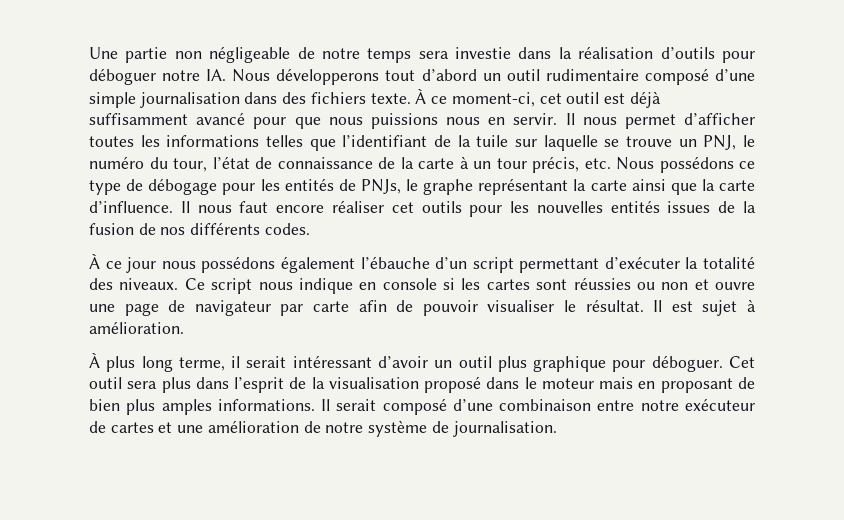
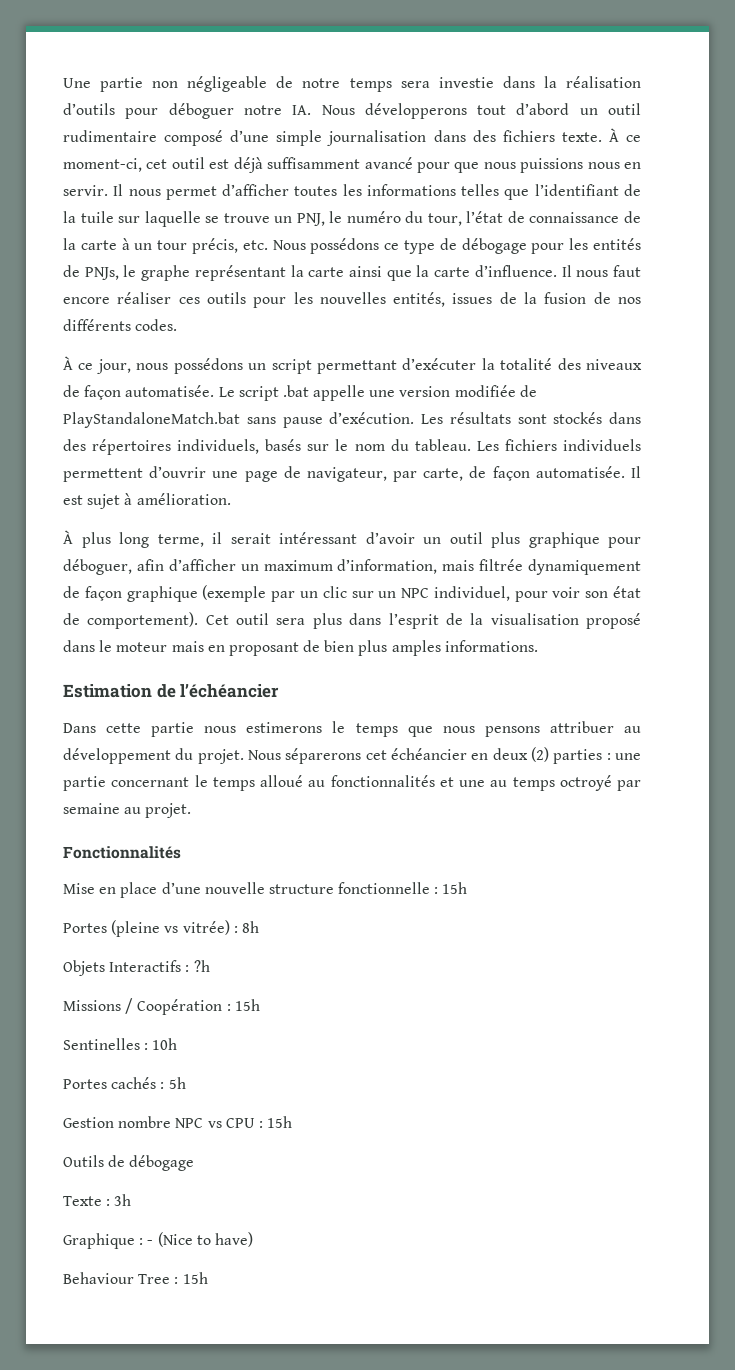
[391,202,414,213] cet -> [178,297,200,304] ces
[610,200,660,213] entités -> [393,292,446,307] entités,
[126,257,157,273] jour -> [96,359,131,374] jour,
[280,256,468,273] également l’ébauche d’un -> [248,363,267,370] un
[119,277,755,294] [89,299,644,316] niveaux. Ce script nous indique en console si les cartes sont réussies ou non et ouvre une page de navigateur par carte afin de pouvoir visualiser le résultat. -> [586,359,642,370] [63,385,537,401] [63,412,641,428] [63,439,641,455] [63,466,625,482] niveaux de façon automatisée. Le script .bat appelle une version modifiée de PlayStandaloneMatch.bat sans pause d’exécution. Les résultats sont stockés dans des répertoires individuels, basés sur le nom du tableau. Les fichiers individuels permettent d’ouvrir une page de navigateur, par carte, de façon automatisée.
[651,355,723,372] déboguer. -> [63,559,641,575] [63,585,641,602] [63,612,199,629] déboguer, afin d’afficher un maximum d’information, mais filtrée dynamiquement de façon graphique (exemple par un clic sur un NPC individuel, pour voir son état de comportement).
[321,398,755,415] [89,420,557,437] Il serait composé d’une combinaison entre notre exécuteur de cartes et une amélioration de notre système de journalisation. -> [63,684,280,698] [63,721,641,737] [63,747,641,764] [63,775,641,791] [63,803,192,818] [63,846,181,859] [63,882,468,898] [63,920,259,937] [63,960,210,976] [63,998,260,1015] [63,1038,178,1050] [63,1077,186,1089] [63,1116,293,1128] [63,1155,195,1171] [63,1194,132,1206] [63,1232,253,1249] [63,1272,208,1284] // Estimation de l’échéancier // Dans cette partie nous estimerons le temps que nous pensons attribuer au développement du projet. Nous séparerons cet échéancier en deux (2) parties : une partie concernant le temps alloué au fonctionnalités et une au temps octroyé par semaine au projet. // Fonctionnalités // Mise en place d’une nouvelle structure fonctionnelle : 15h // Portes (pleine vs vitrée) : 8h // Objets Interactifs : ?h // Missions / Coopération : 15h // Sentinelles : 10h // Portes cachés : 5h // Gestion nombre NPC vs CPU : 15h // Outils de débogage // Texte : 3h // Graphique : - (Nice to have) // Behaviour Tree : 15h

